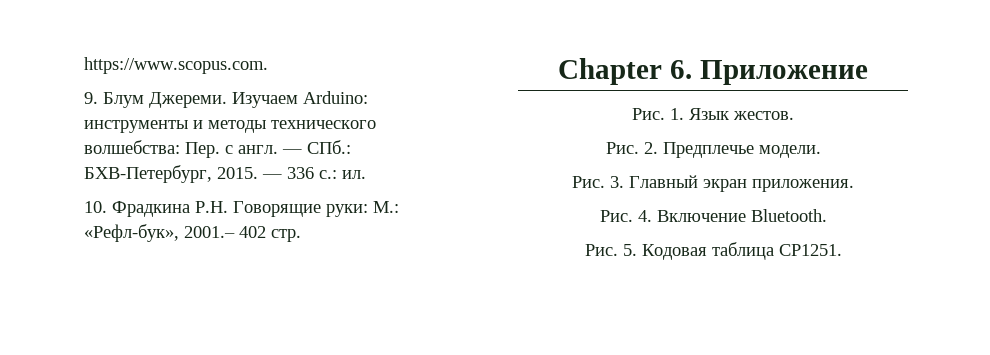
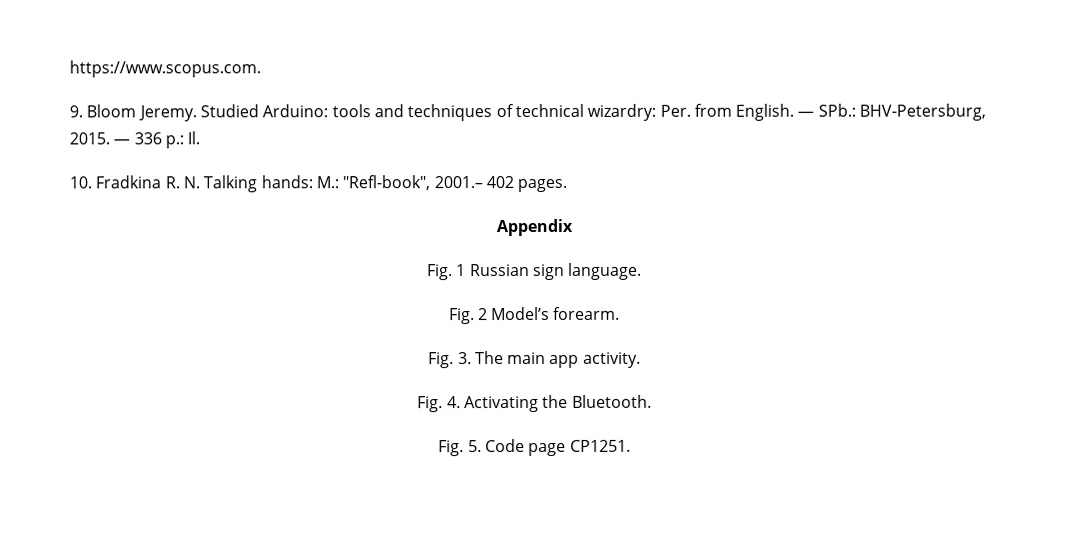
[103,91,368,108] [84,120,376,133] [84,140,351,158] [84,165,212,183] Блум Джереми. Изучаем Arduino: инструменты и методы технического волшебства: Пер. с англ. — СПб.: БХВ-Петербург, -> [86,103,987,122] Bloom Jeremy. Studied Arduino: tools and techniques of technical wizardry: Per. from English. — SPb.: BHV-Petersburg,
[319,170,366,179] с.: ил. -> [164,131,201,149] p.: Il.
[112,201,399,217] [84,224,301,242] [558,58,868,85] [632,108,794,120] [605,142,821,158] [572,175,854,192] [599,209,827,222] [584,242,774,260] Фрадкина Р.Н. Говорящие руки: М.: «Рефл-бук», 2001.– 402 стр. // Chapter 6. Приложение // Рис. 1. Язык жестов. // Рис. 2. Предплечье модели. // Рис. 3. Главный экран приложения. // Рис. 4. Включение Bluetooth. // Рис. 5. Кодовая таблица -> [95,175,568,193] [495,218,573,237] [425,262,643,281] [448,306,621,325] [428,351,641,369] [417,394,652,413] [438,439,567,457] Fradkina R. N. Talking hands: M.: "Refl-book", 2001.– 402 pages. // Appendix // Fig. 1 Russian sign language. // Fig. 2 Model’s forearm. // Fig. 3. The main app activity. // Fig. 4. Activating the Bluetooth. // Fig. 5. Code page

